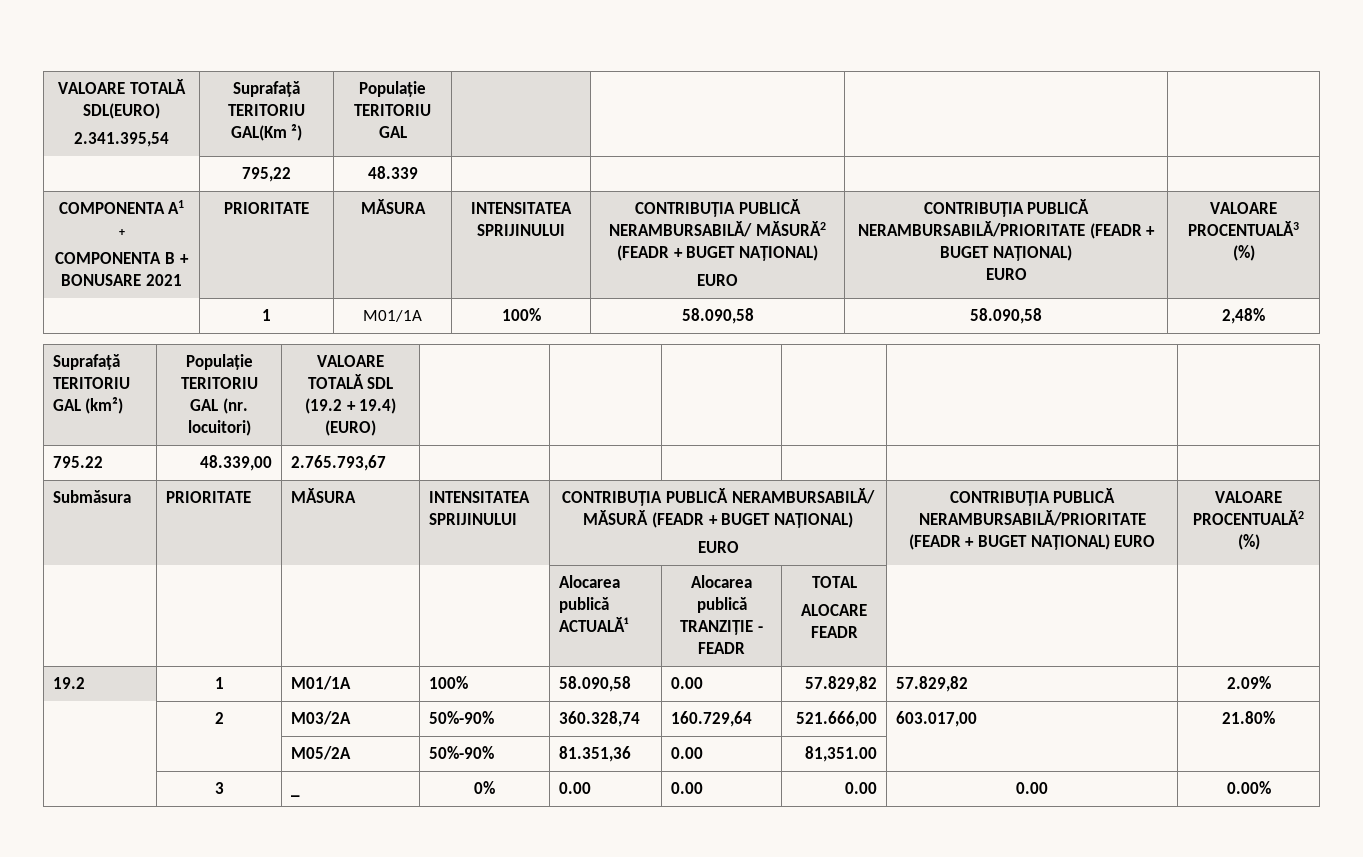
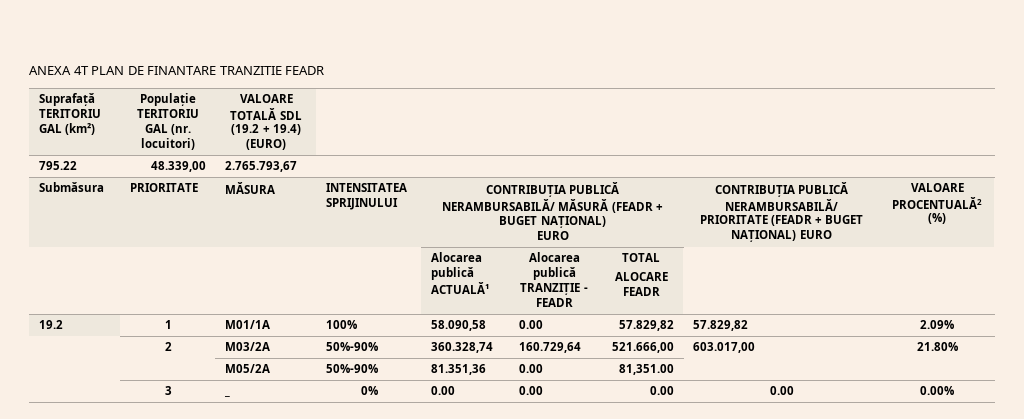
[58,79,186,94] [83,103,160,119] [74,132,169,147] [233,81,300,97] [228,104,305,116] [230,124,303,141] [359,81,426,97] [354,104,431,116] [378,126,407,138] [242,167,291,182] [367,166,418,179] [58,200,185,214] [118,229,125,236] [55,252,189,264] [61,274,182,286] [224,202,309,214] [360,199,426,214] [471,202,572,214] [477,224,565,236] [635,199,801,217] [609,221,826,237] [617,245,818,261] [697,274,738,286] [923,199,1090,217] [857,221,1156,239] [940,245,1072,261] [985,268,1027,280] [1210,202,1277,214] [1188,221,1299,236] [1232,245,1255,261] [262,309,271,321] [363,310,422,322] [501,308,541,321] [681,308,754,324] [970,308,1042,324] [1222,308,1265,324] VALOARE TOTALĂ SDL(EURO) // 2.341.395,54 | Suprafață TERITORIU GAL(Km ²) | Populație TERITORIU GAL | | | | // | 795,22 | 48.339 | | | | // COMPONENTA A1 // + // COMPONENTA B + BONUSARE 2021 | PRIORITATE | MĂSURA | INTENSITATEA SPRIJINULUI | CONTRIBUȚIA PUBLICĂ NERAMBURSABILĂ/ MĂSURĂ2 (FEADR + BUGET NAȚIONAL) // EURO | CONTRIBUȚIA PUBLICĂ NERAMBURSABILĂ/PRIORITATE (FEADR + BUGET NAȚIONAL) // EURO | VALOARE PROCENTUALĂ3 (%) // | 1 | M01/1A | 100% | 58.090,58 | 58.090,58 | 2,48% -> [29,66,325,75] ANEXA 4T PLAN DE FINANTARE TRANZITIE FEADR

